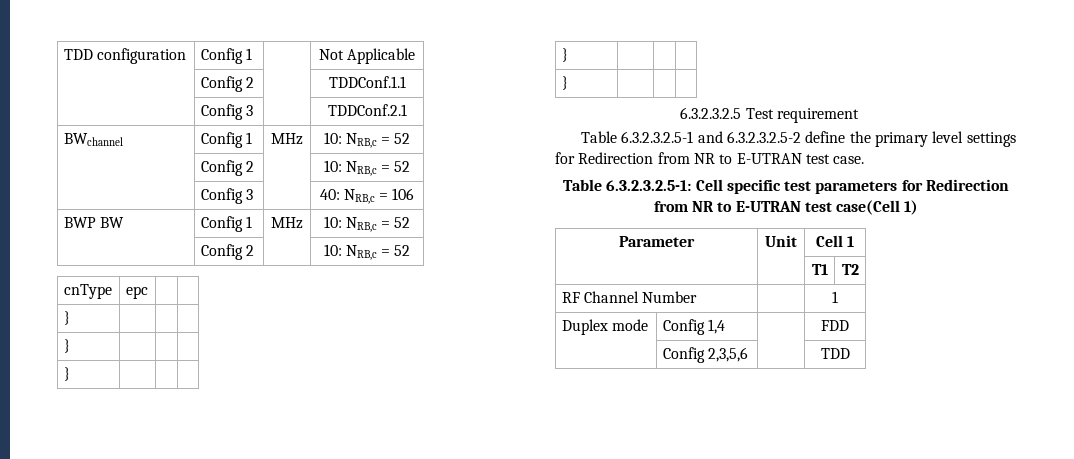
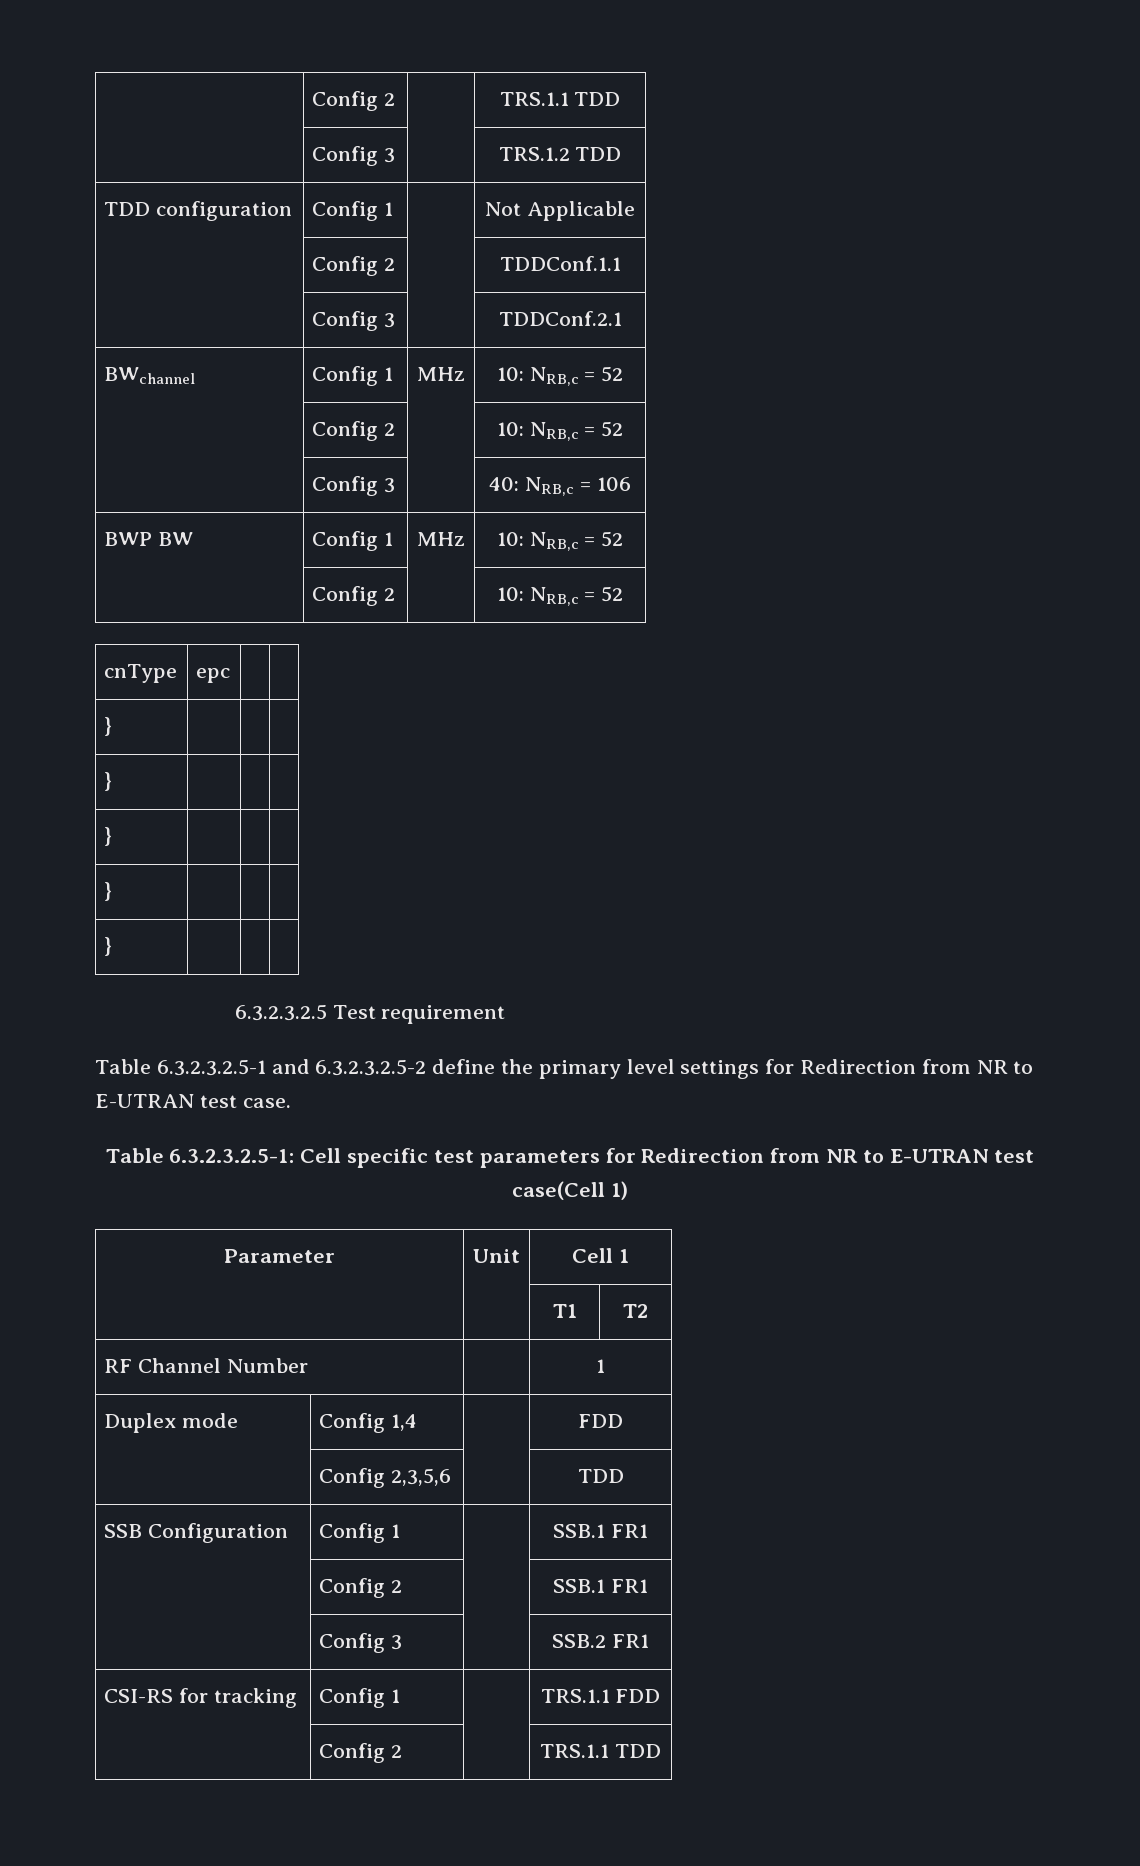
(63, 54) none -> [312,91,395,111] [499,92,621,106] [312,146,395,166] [498,147,622,161] | Config 2 | | TRS.1.1 TDD // | Config 3 | | TRS.1.2 TDD //
(850, 353) none -> [104,1523,288,1543] [319,1523,400,1543] [553,1524,648,1538] [319,1578,402,1598] [553,1579,648,1593] [319,1633,402,1653] [552,1634,649,1648] [104,1688,297,1708] [319,1688,400,1708] [540,1689,661,1703] [319,1743,402,1763] [540,1744,661,1758] // SSB Configuration | Config 1 | | SSB.1 FR1 // | Config 2 | | SSB.1 FR1 // | Config 3 | | SSB.2 FR1 // CSI-RS for tracking | Config 1 | | TRS.1.1 FDD // | Config 2 | | TRS.1.1 TDD

